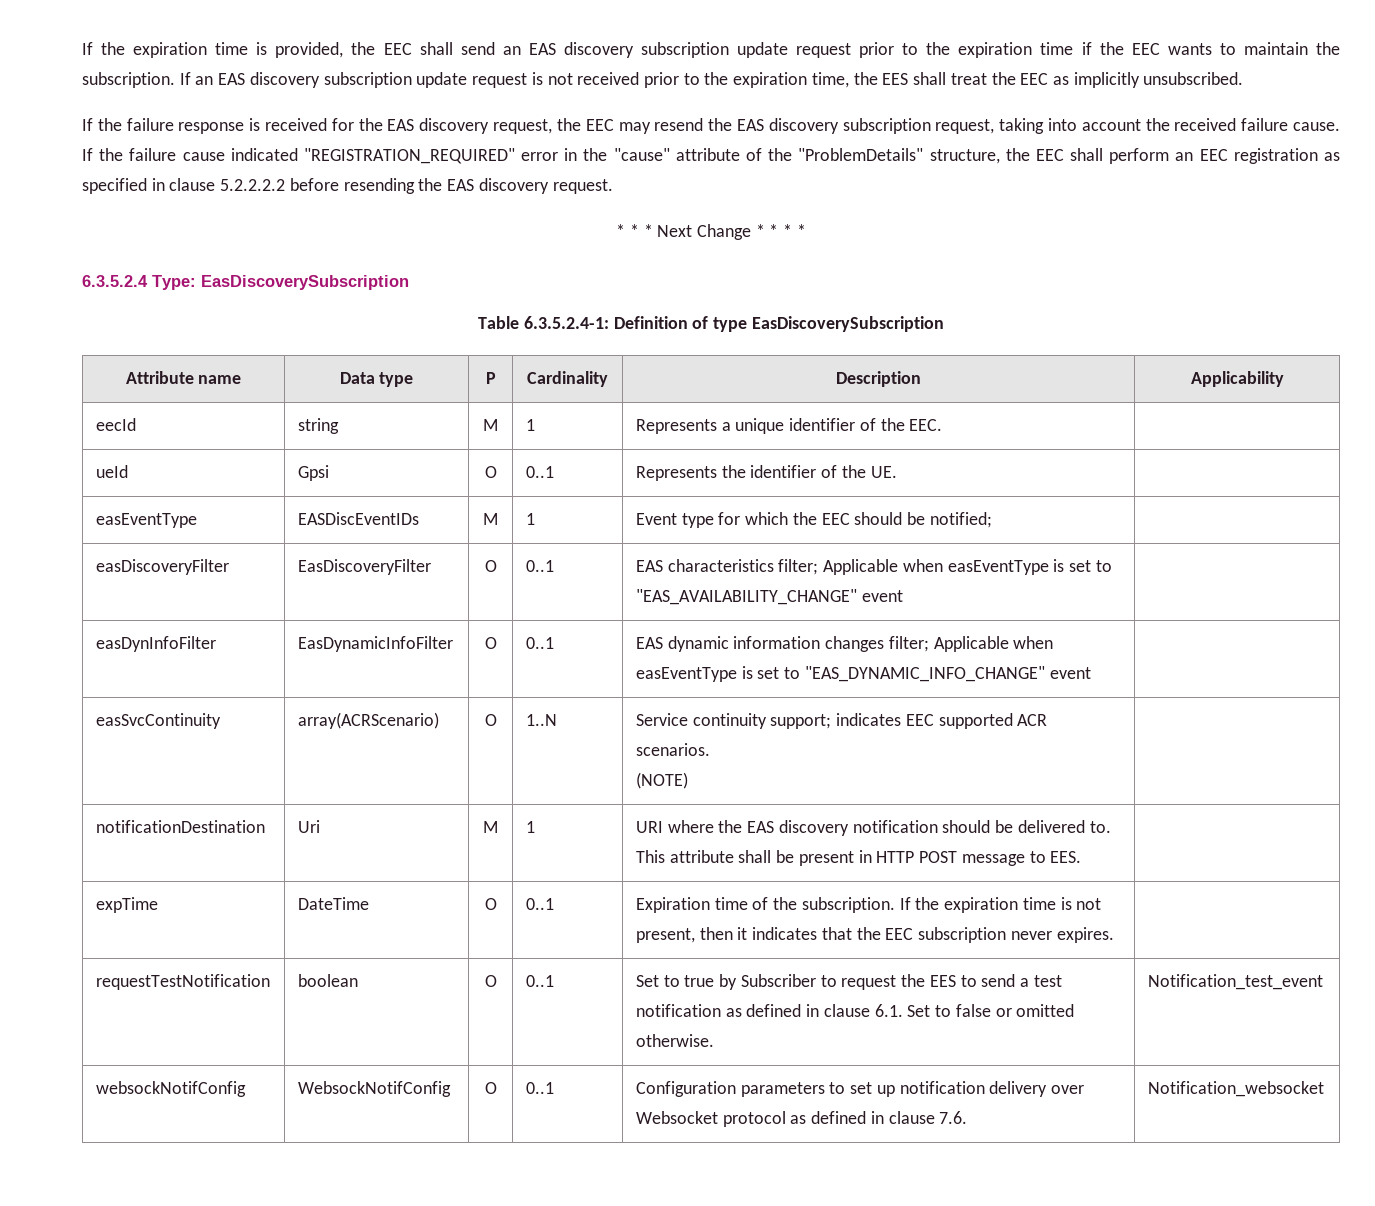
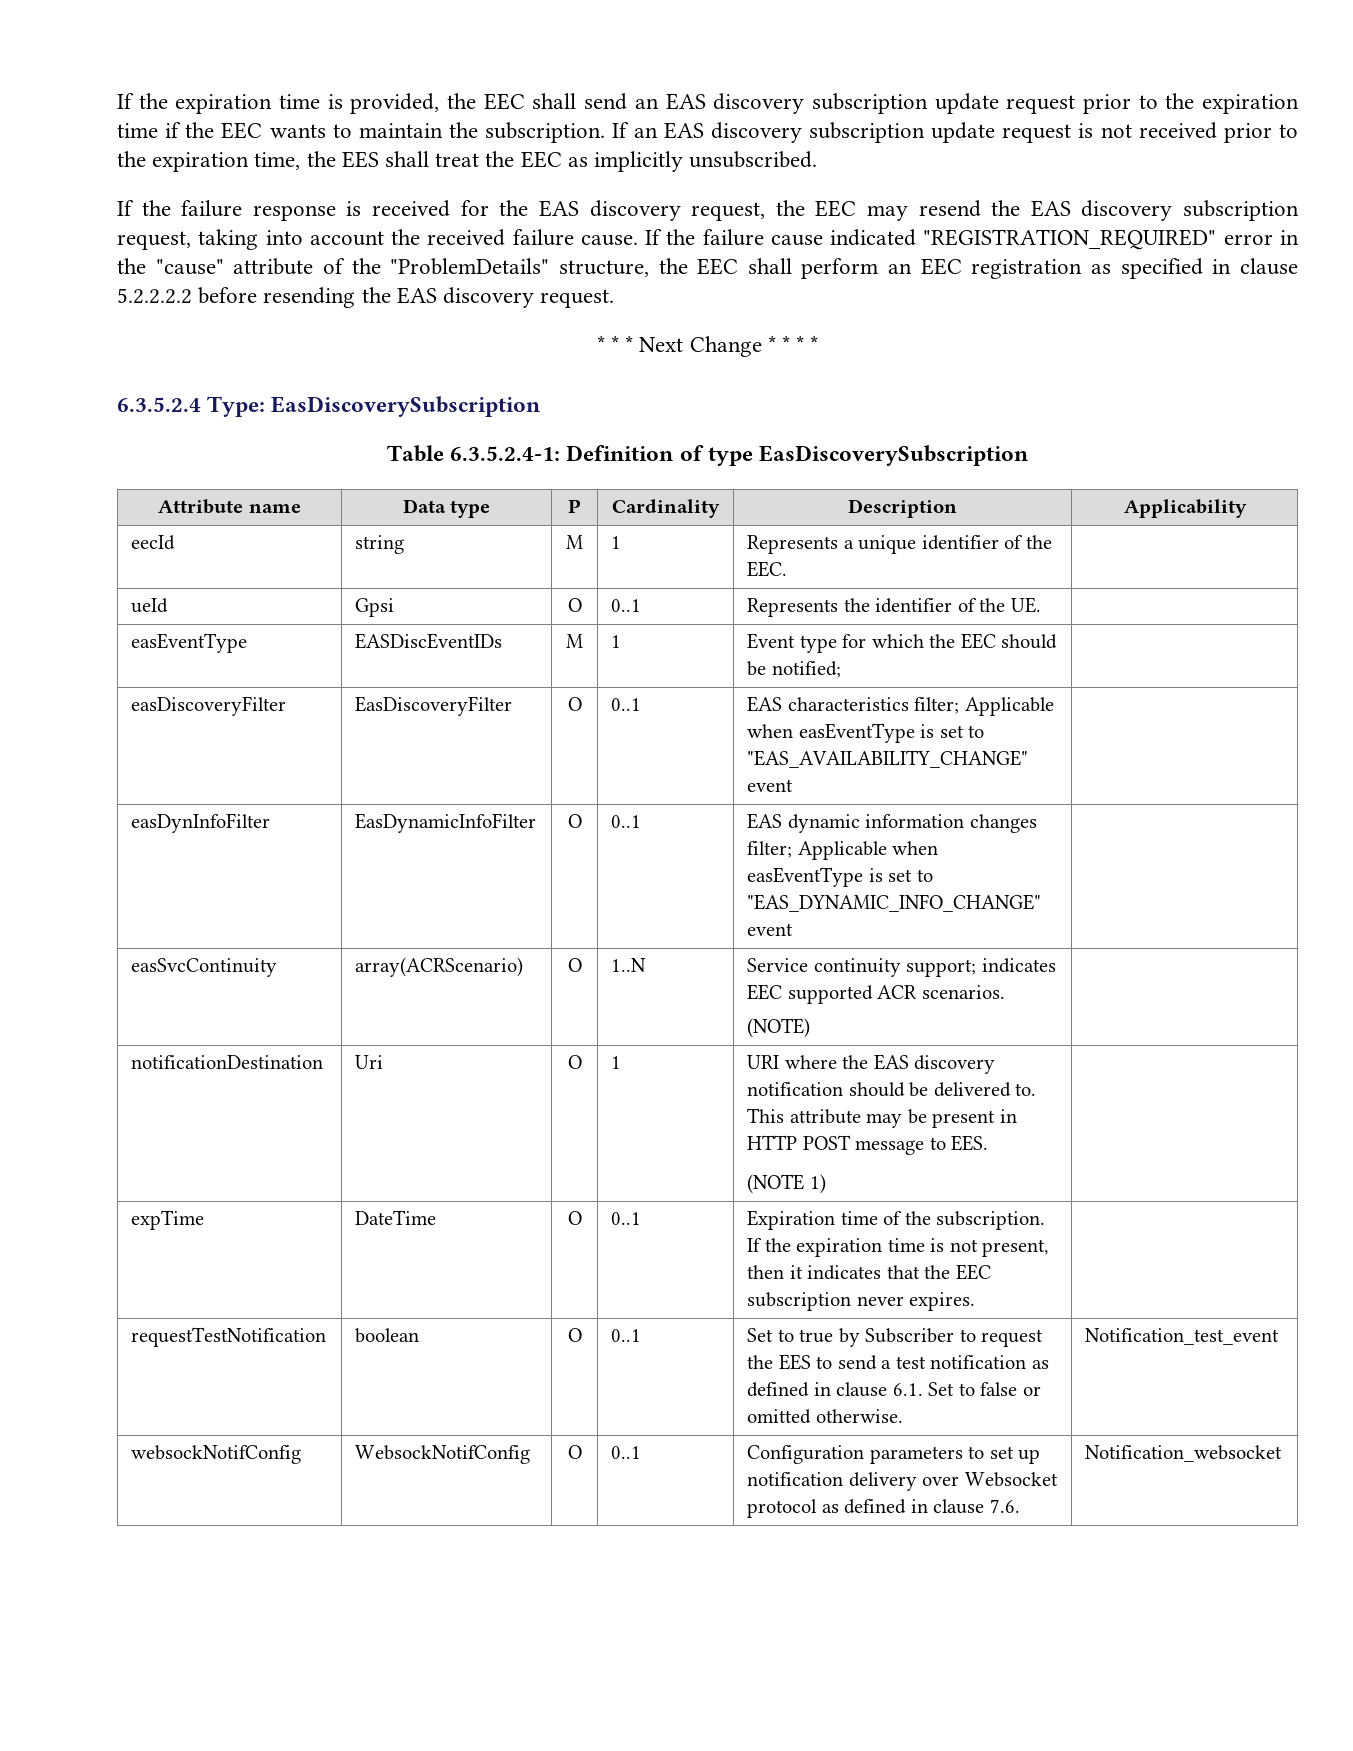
[483,821,498,833] M -> [567,1055,582,1069] O
[738,850,772,863] shall -> [866,1113,903,1128] may
(1082, 857) none -> [747,1174,826,1194] // (NOTE 1)

